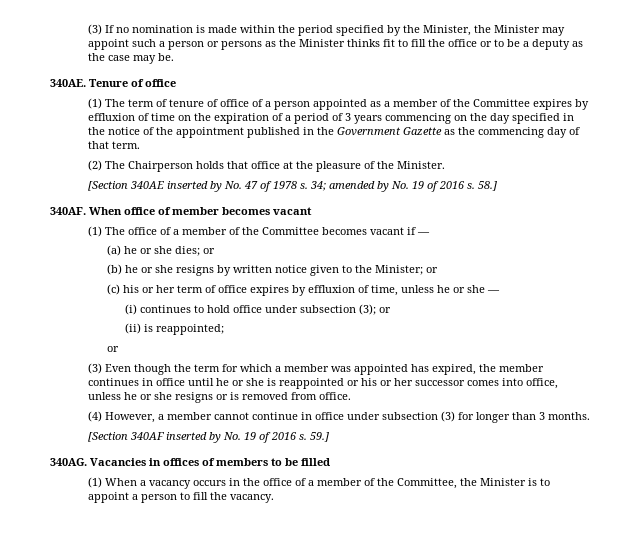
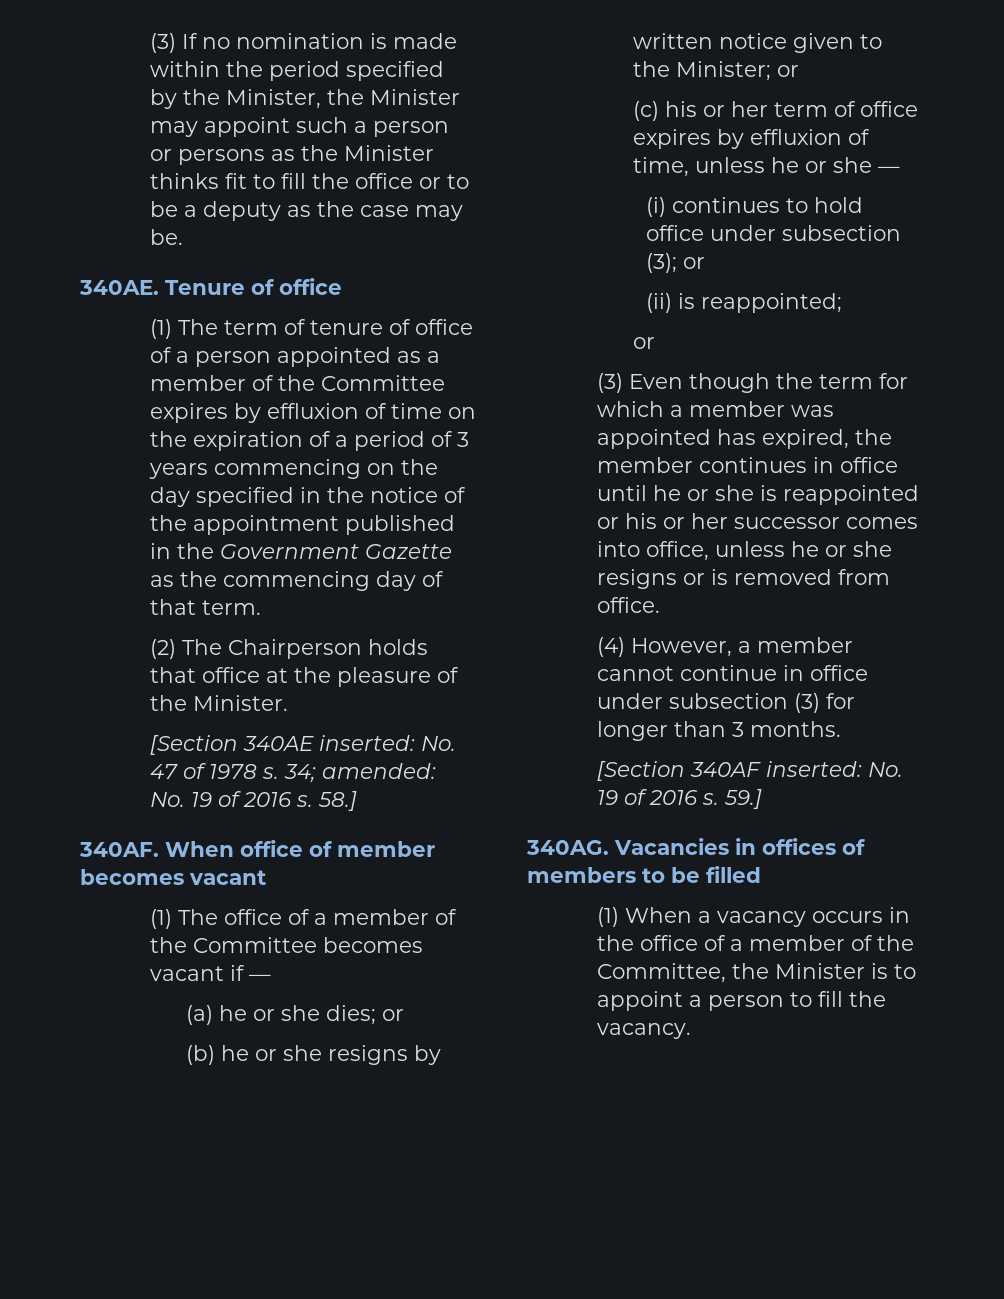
[166,181,222,192] inserted by -> [319,735,416,751] inserted:
[328,181,389,192] amended by -> [322,763,437,779] amended:
[165,432,221,443] inserted by -> [766,761,863,777] inserted:

